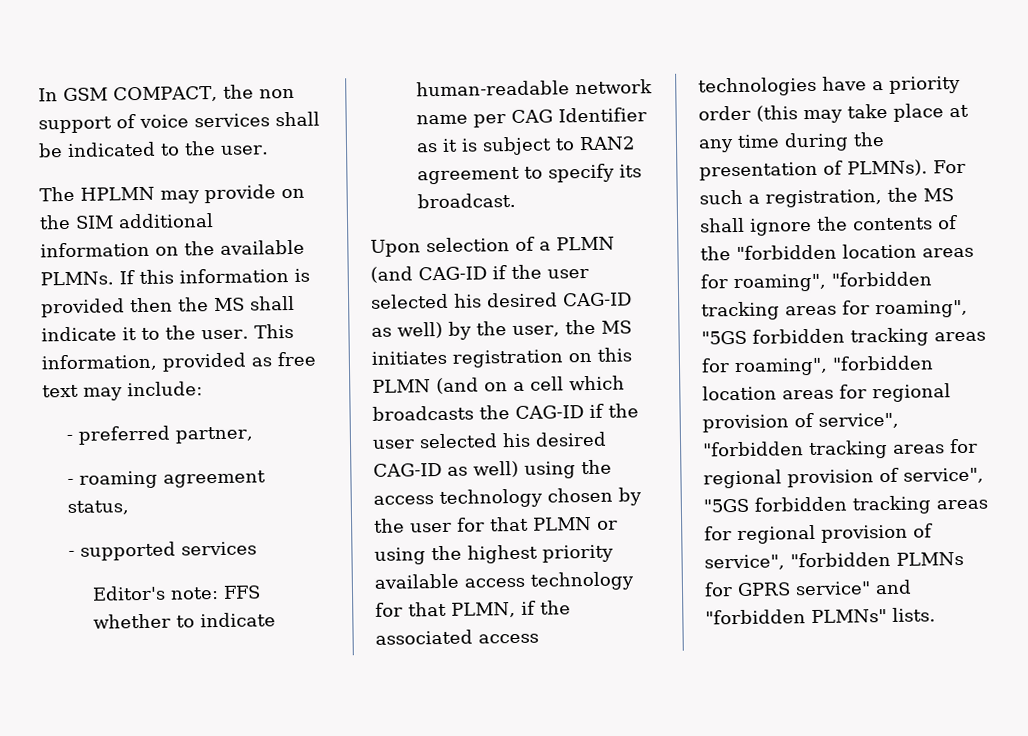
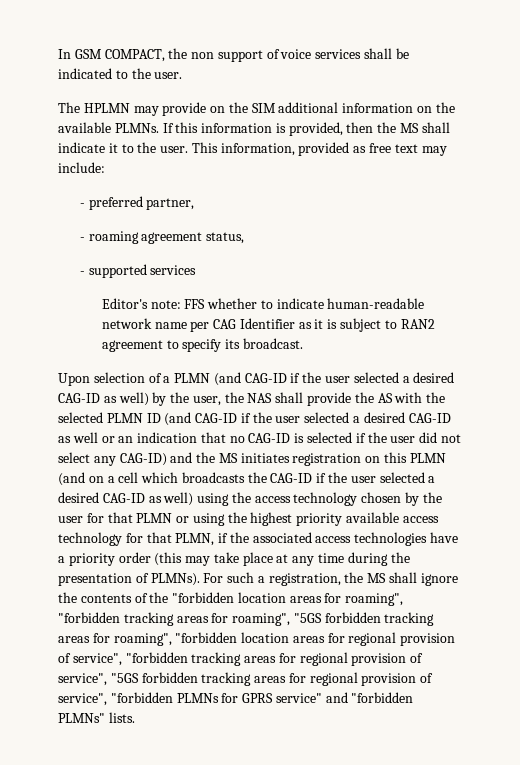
[41,298,125,318] provided -> [288,122,343,136] provided,
[453,293,482,308] his -> [402,376,410,383] a
(596, 327) none -> [247,392,446,406] [58,412,451,426] [58,432,461,443] [58,452,216,466] NAS shall provide the AS with the selected PLMN ID (and CAG-ID if the user selected a desired CAG-ID as well or an indication that no CAG-ID is selected if the user did not select any CAG-ID) and the
[502,432,531,448] his -> [428,476,436,483] a

